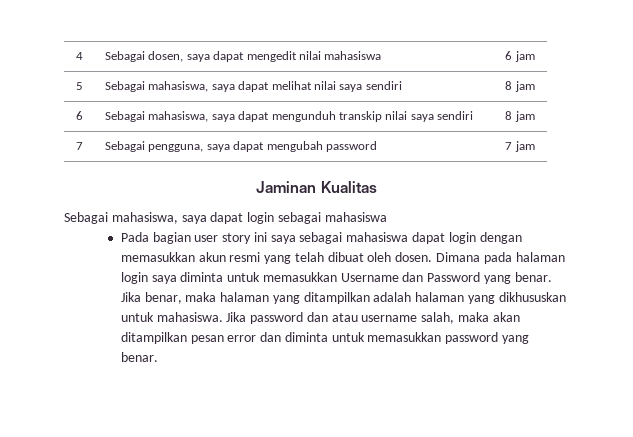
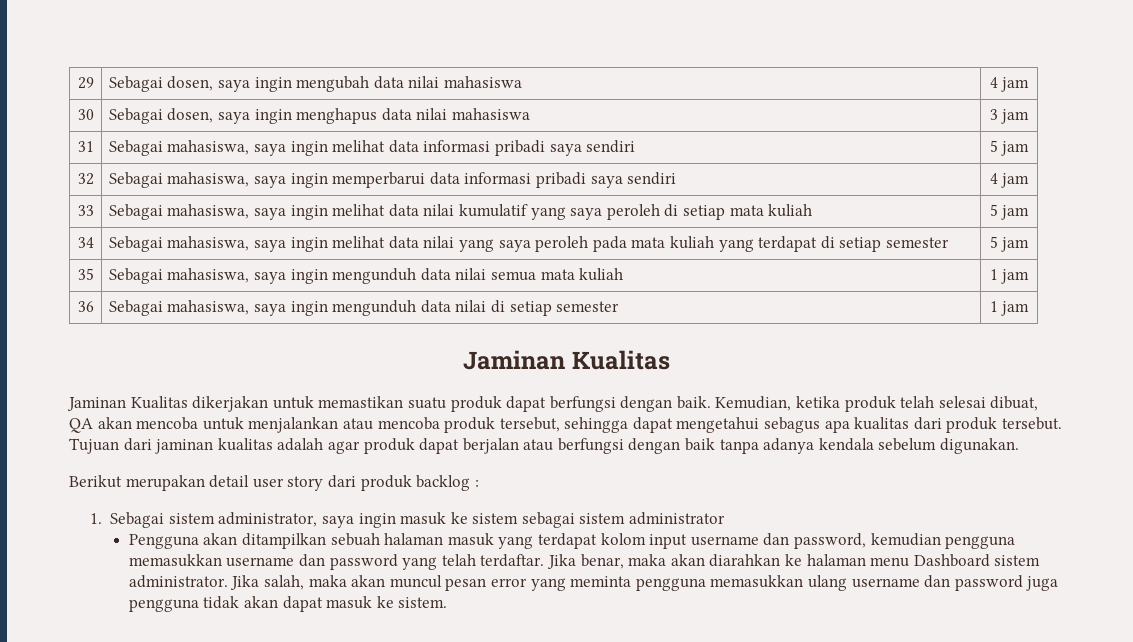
[76,52,83,60] [105,51,382,62] [505,51,535,62] [76,82,83,90] [105,81,402,92] [505,81,535,92] [76,111,83,120] [105,111,474,122] [505,111,535,122] [76,142,83,150] [105,141,377,152] [505,141,535,152] [256,181,377,193] [64,212,387,224] [120,232,522,244] [120,252,565,264] [120,272,552,284] [120,292,566,304] [120,312,418,324] 4 | Sebagai dosen, saya dapat mengedit nilai mahasiswa | 6 jam // 5 | Sebagai mahasiswa, saya dapat melihat nilai saya sendiri | 8 jam // 6 | Sebagai mahasiswa, saya dapat mengunduh transkip nilai saya sendiri | 8 jam // 7 | Sebagai pengguna, saya dapat mengubah password | 7 jam // Jaminan Kualitas // Sebagai mahasiswa, saya dapat login sebagai mahasiswa // Pada bagian user story ini saya sebagai mahasiswa dapat login dengan memasukkan akun resmi yang telah dibuat oleh dosen. Dimana pada halaman login saya diminta untuk memasukkan Username dan Password yang benar. Jika benar, maka halaman yang ditampilkan adalah halaman yang dikhususkan untuk mahasiswa. Jika password dan atau username -> [77,77,94,89] [108,76,522,92] [989,77,1030,92] [77,109,94,120] [108,108,530,124] [989,109,1030,124] [77,141,94,152] [108,140,636,156] [989,140,1030,156] [77,173,94,185] [108,172,677,188] [989,173,1030,188] [77,205,94,216] [108,204,813,220] [989,204,1030,220] [77,237,94,248] [108,236,949,252] [989,236,1030,252] [77,268,94,280] [108,268,624,284] [989,269,1030,284] [77,301,94,312] [108,300,620,316] [989,301,1030,316] [463,350,670,370] [67,396,1039,412] [69,417,1063,433] [69,438,1020,454] [69,475,479,491] [89,512,726,528] [128,533,1016,549] [128,554,1041,570] [128,575,260,590] 29 | Sebagai dosen, saya ingin mengubah data nilai mahasiswa | 4 jam // 30 | Sebagai dosen, saya ingin menghapus data nilai mahasiswa | 3 jam // 31 | Sebagai mahasiswa, saya ingin melihat data informasi pribadi saya sendiri | 5 jam // 32 | Sebagai mahasiswa, saya ingin memperbarui data informasi pribadi saya sendiri | 4 jam // 33 | Sebagai mahasiswa, saya ingin melihat data nilai kumulatif yang saya peroleh di setiap mata kuliah | 5 jam // 34 | Sebagai mahasiswa, saya ingin melihat data nilai yang saya peroleh pada mata kuliah yang terdapat di setiap semester | 5 jam // 35 | Sebagai mahasiswa, saya ingin mengunduh data nilai semua mata kuliah | 1 jam // 36 | Sebagai mahasiswa, saya ingin mengunduh data nilai di setiap semester | 1 jam // Jaminan Kualitas // Jaminan Kualitas dikerjakan untuk memastikan suatu produk dapat berfungsi dengan baik. Kemudian, ketika produk telah selesai dibuat, QA akan mencoba untuk menjalankan atau mencoba produk tersebut, sehingga dapat mengetahui sebagus apa kualitas dari produk tersebut. Tujuan dari jaminan kualitas adalah agar produk dapat berjalan atau berfungsi dengan baik tanpa adanya kendala sebelum digunakan. // Berikut merupakan detail user story dari produk backlog : // 1. Sebagai sistem administrator, saya ingin masuk ke sistem sebagai sistem administrator // Pengguna akan ditampilkan sebuah halaman masuk yang terdapat kolom input username dan password, kemudian pengguna memasukkan username dan password yang telah terdaftar. Jika benar, maka akan diarahkan ke halaman menu Dashboard sistem administrator. Jika
[120,332,187,344] ditampilkan -> [389,575,442,588] muncul
[260,332,530,344] [120,352,158,362] dan diminta untuk memasukkan password yang benar. -> [530,575,1059,591] [128,596,448,612] yang meminta pengguna memasukkan ulang username dan password juga pengguna tidak akan dapat masuk ke sistem.

